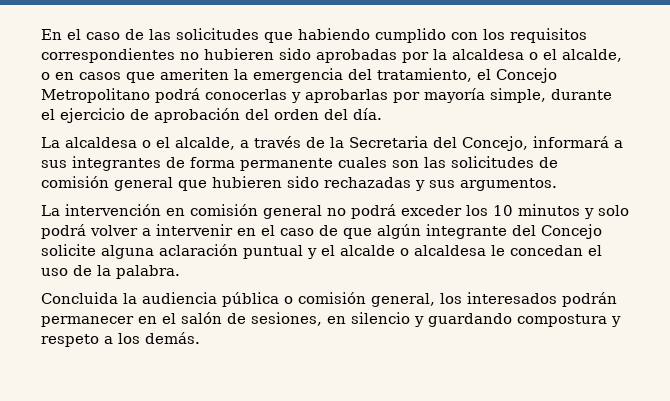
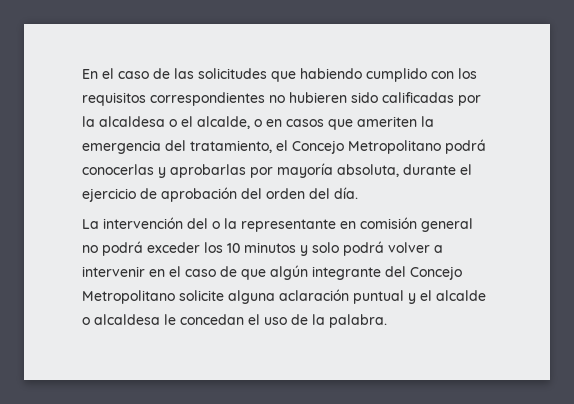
[316,49,397,63] aprobadas -> [382,92,454,103] calificadas
[490,88,546,103] simple, -> [337,164,399,177] absoluta,
[65,136,623,151] [41,156,558,171] [41,176,557,191] [41,204,161,216] alcaldesa o el alcalde, a través de la Secretaria del Concejo, informará a sus integrantes de forma permanente cuales son las solicitudes de comisión general que hubieren sido rechazadas y sus argumentos. // La intervención -> [103,217,336,232] intervención del o la representante
(602, 231) none -> [82,290,175,304] Metropolitano
[41,292,617,307] [41,312,621,327] [41,332,200,347] // Concluida la audiencia pública o comisión general, los interesados podrán permanecer en el salón de sesiones, en silencio y guardando compostura y respeto a los demás. -> (387, 321) none

